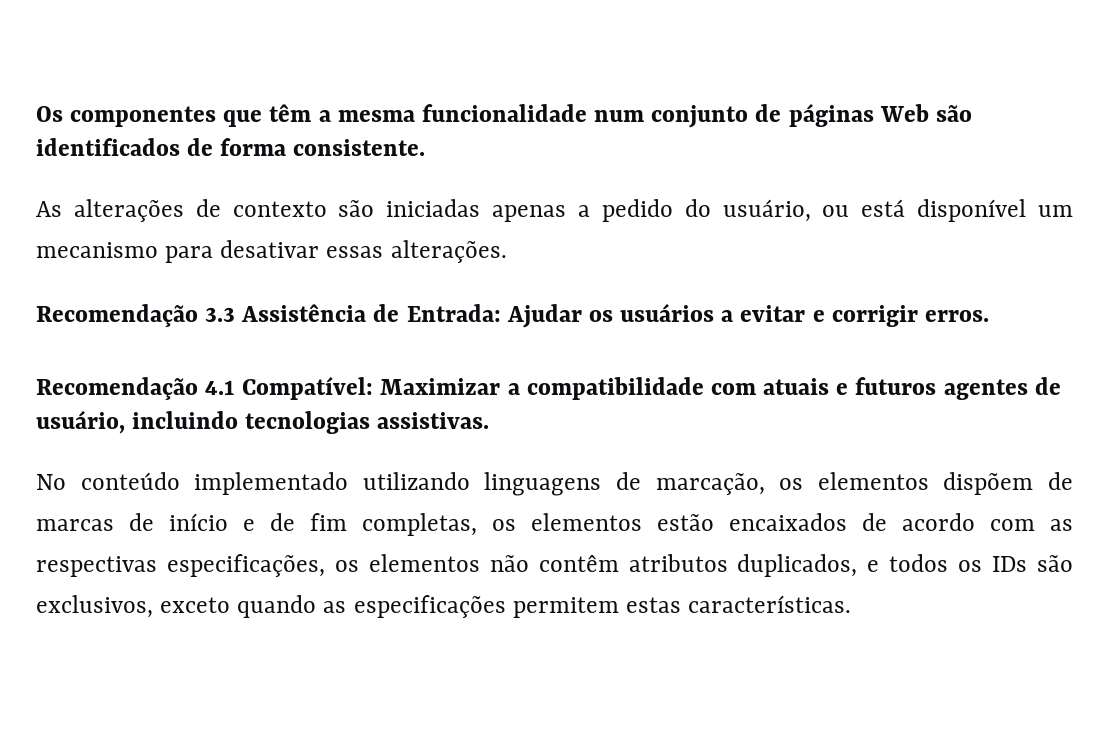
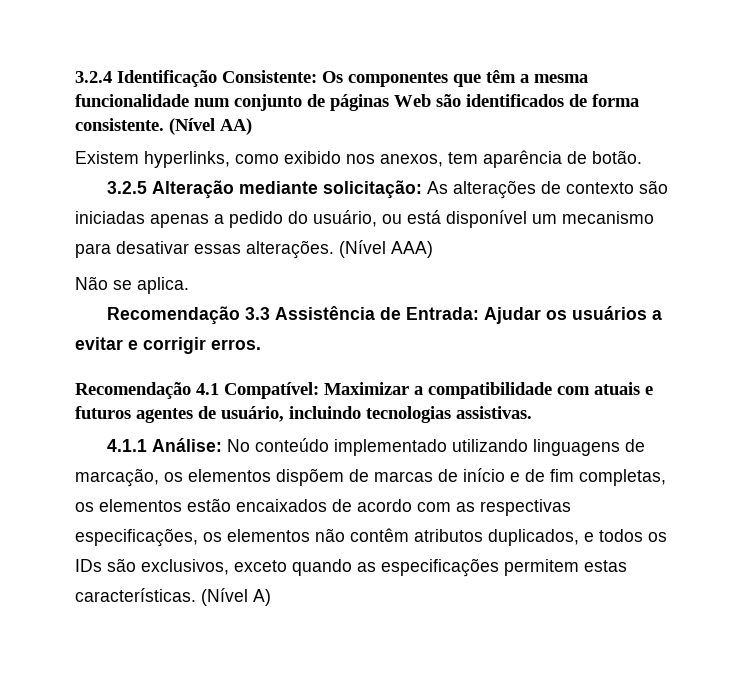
(36, 114) none -> [75,70,317,87] 3.2.4 Identificação Consistente:
(426, 147) // -> [169,118,252,135] [75,150,642,168] [107,180,423,199] (Nível AA) // Existem hyperlinks, como exibido nos anexos, tem aparência de botão. // 3.2.5 Alteração mediante solicitação:
(507, 251) none -> [339,240,433,258] [75,276,189,294] (Nível AAA) // Não se aplica.
(490, 420) none -> [107,438,223,452] 4.1.1 Análise:
(852, 604) none -> [201,588,271,606] (Nível A)

